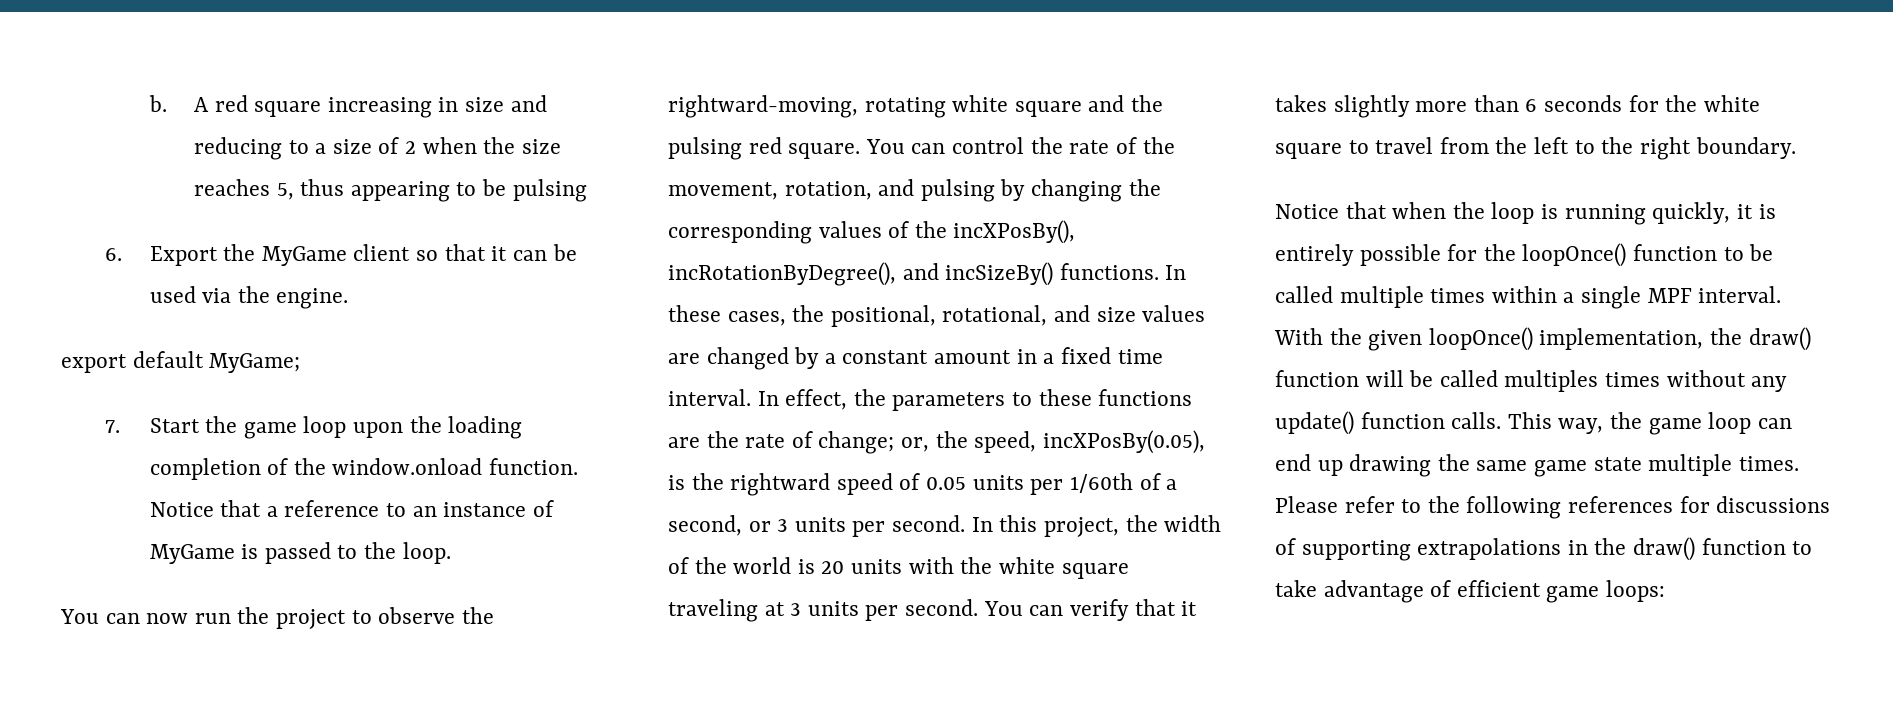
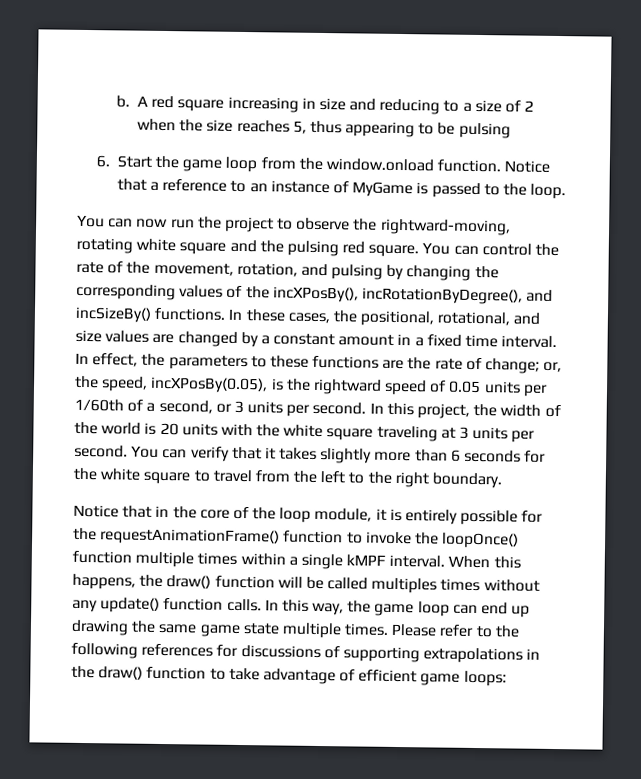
[149,244,577,266] [149,286,349,309] [61,351,301,373] [105,416,523,439] [149,458,289,480] Export the MyGame client so that it can be used via the engine. // export default MyGame; // 7. Start the game loop upon the loading completion of -> [116,155,296,173] Start the game loop from
[1392,202,1731,225] when the loop is running quickly, -> [155,505,373,523] in the core of the loop module,
[1522,243,1774,267] [1275,286,1333,303] loopOnce() function to be called -> [100,528,520,549] [72,550,132,564] requestAnimationFrame() function to invoke the loopOnce() function
[1647,286,1782,303] [1274,327,1704,351] MPF interval. With the given loopOnce() implementation, -> [346,554,521,569] [72,573,136,590] kMPF interval. When this happens,
[1507,412,1552,429] This -> [264,599,309,612] In this

